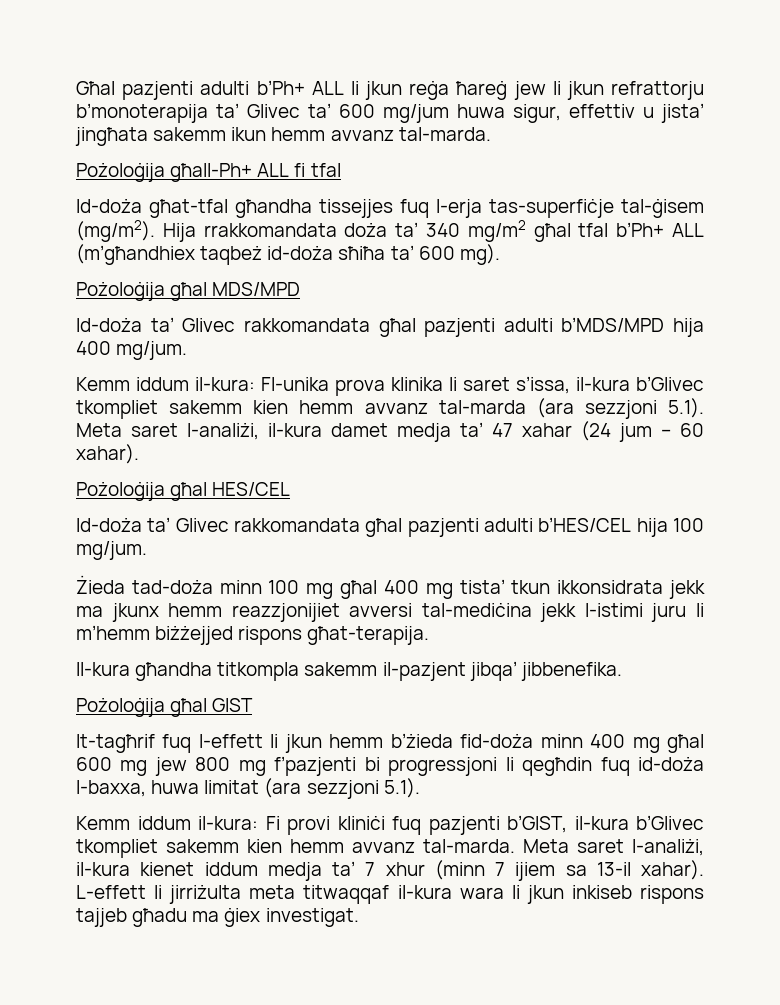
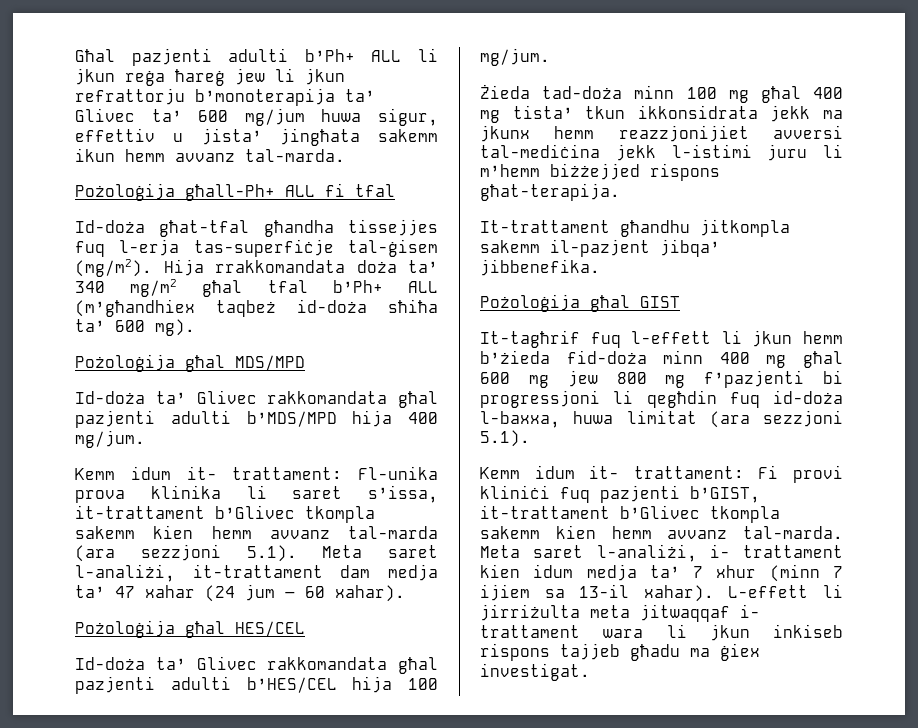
[136,377,255,391] iddum il-kura: -> [130,466,343,480] idum it- trattament:
[576,376,704,391] [76,400,158,419] il-kura b’Glivec tkompliet -> [75,505,375,523] it-trattament b’Glivec tkompla
[268,423,388,437] il-kura damet -> [192,564,371,578] it-trattament dam
[76,662,300,681] Il-kura għandha titkompla -> [480,219,790,237] It-trattament għandhu jitkompla
[137,816,258,830] iddum il-kura: -> [534,465,744,479] idum it- trattament:
[574,815,704,830] [76,839,158,858] il-kura b’Glivec tkompliet -> [480,505,780,523] it-trattament b’Glivec tkompla
[76,862,258,876] il-kura kienet iddum -> [709,544,843,558] [480,564,574,578] i- trattament kien idum
[303,885,452,904] titwaqqaf il-kura -> [640,604,760,622] [480,625,580,638] jitwaqqaf i- trattament

